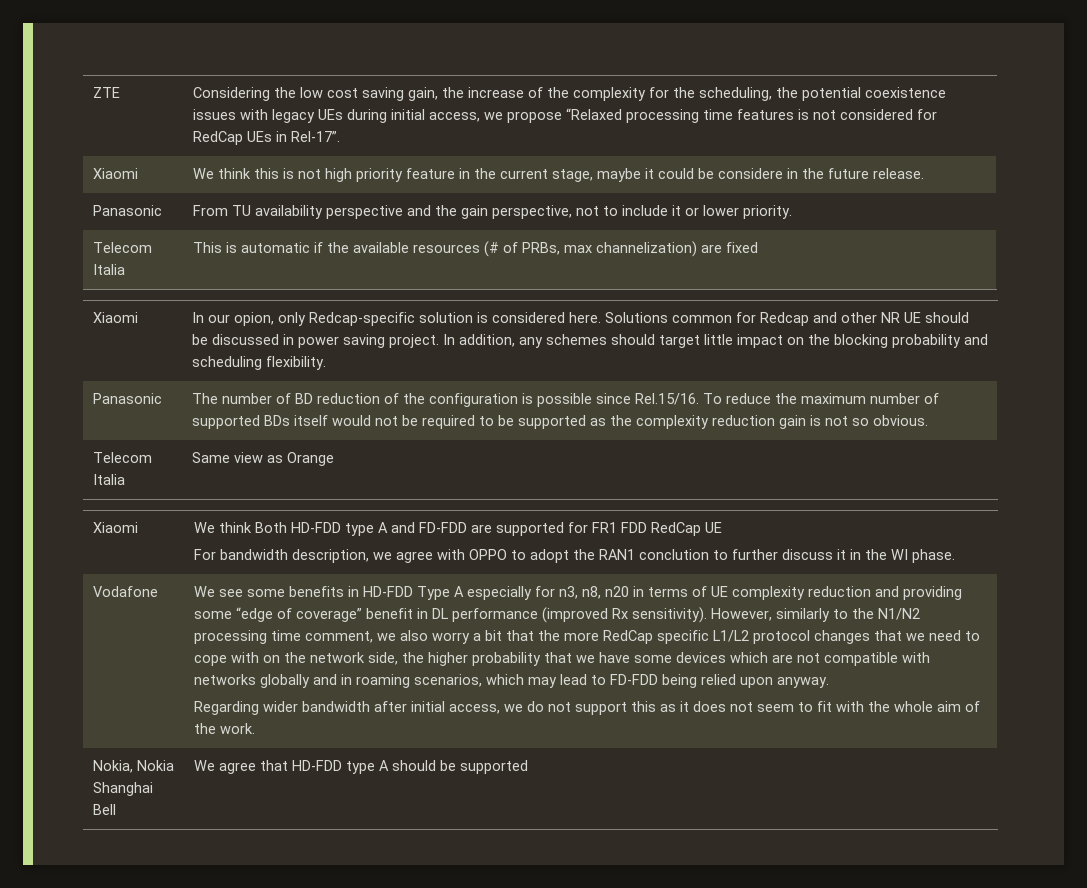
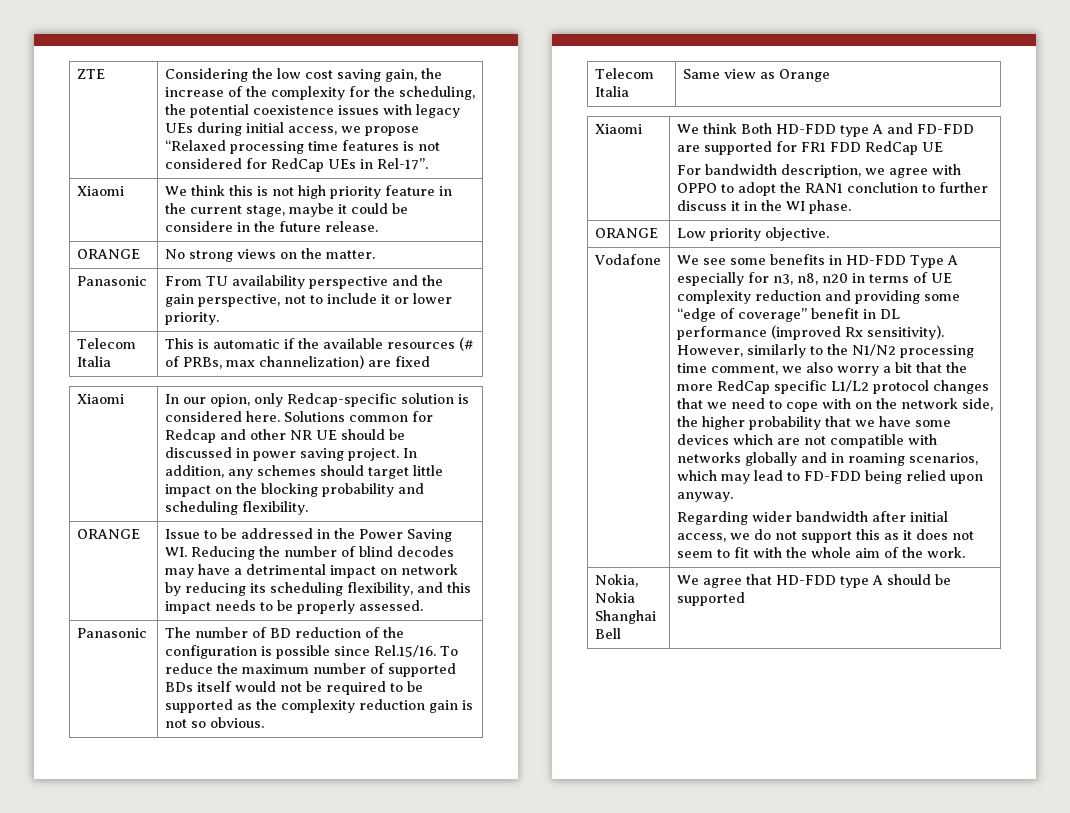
(924, 173) none -> [76,249,140,259] [164,248,375,262] // ORANGE | No strong views on the matter.
(326, 363) none -> [76,529,140,539] [164,528,452,542] [164,546,454,560] [164,564,458,578] [164,582,471,596] [164,600,423,614] // ORANGE | Issue to be addressed in the Power Saving WI. Reducing the number of blind decodes may have a detrimental impact on network by reducing its scheduling flexibility, and this impact needs to be properly assessed.
(955, 556) none -> [594,228,658,238] [676,227,829,241] // ORANGE | Low priority objective.

